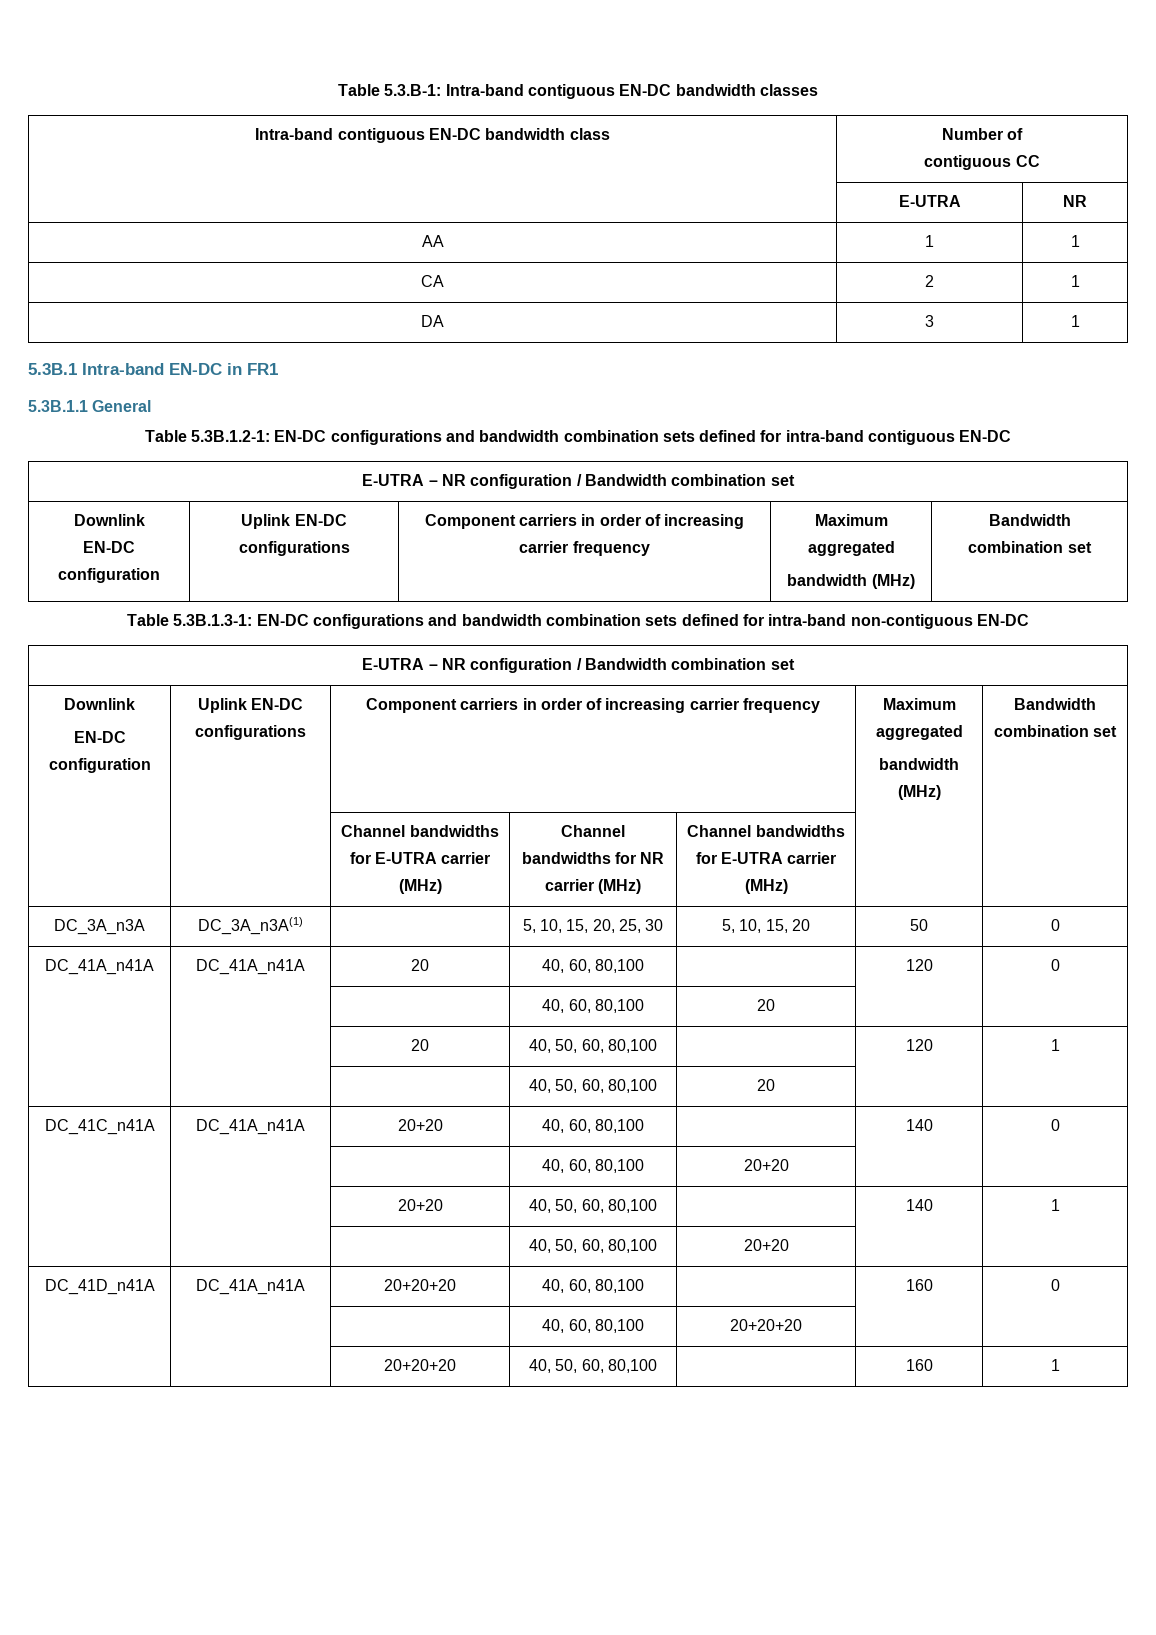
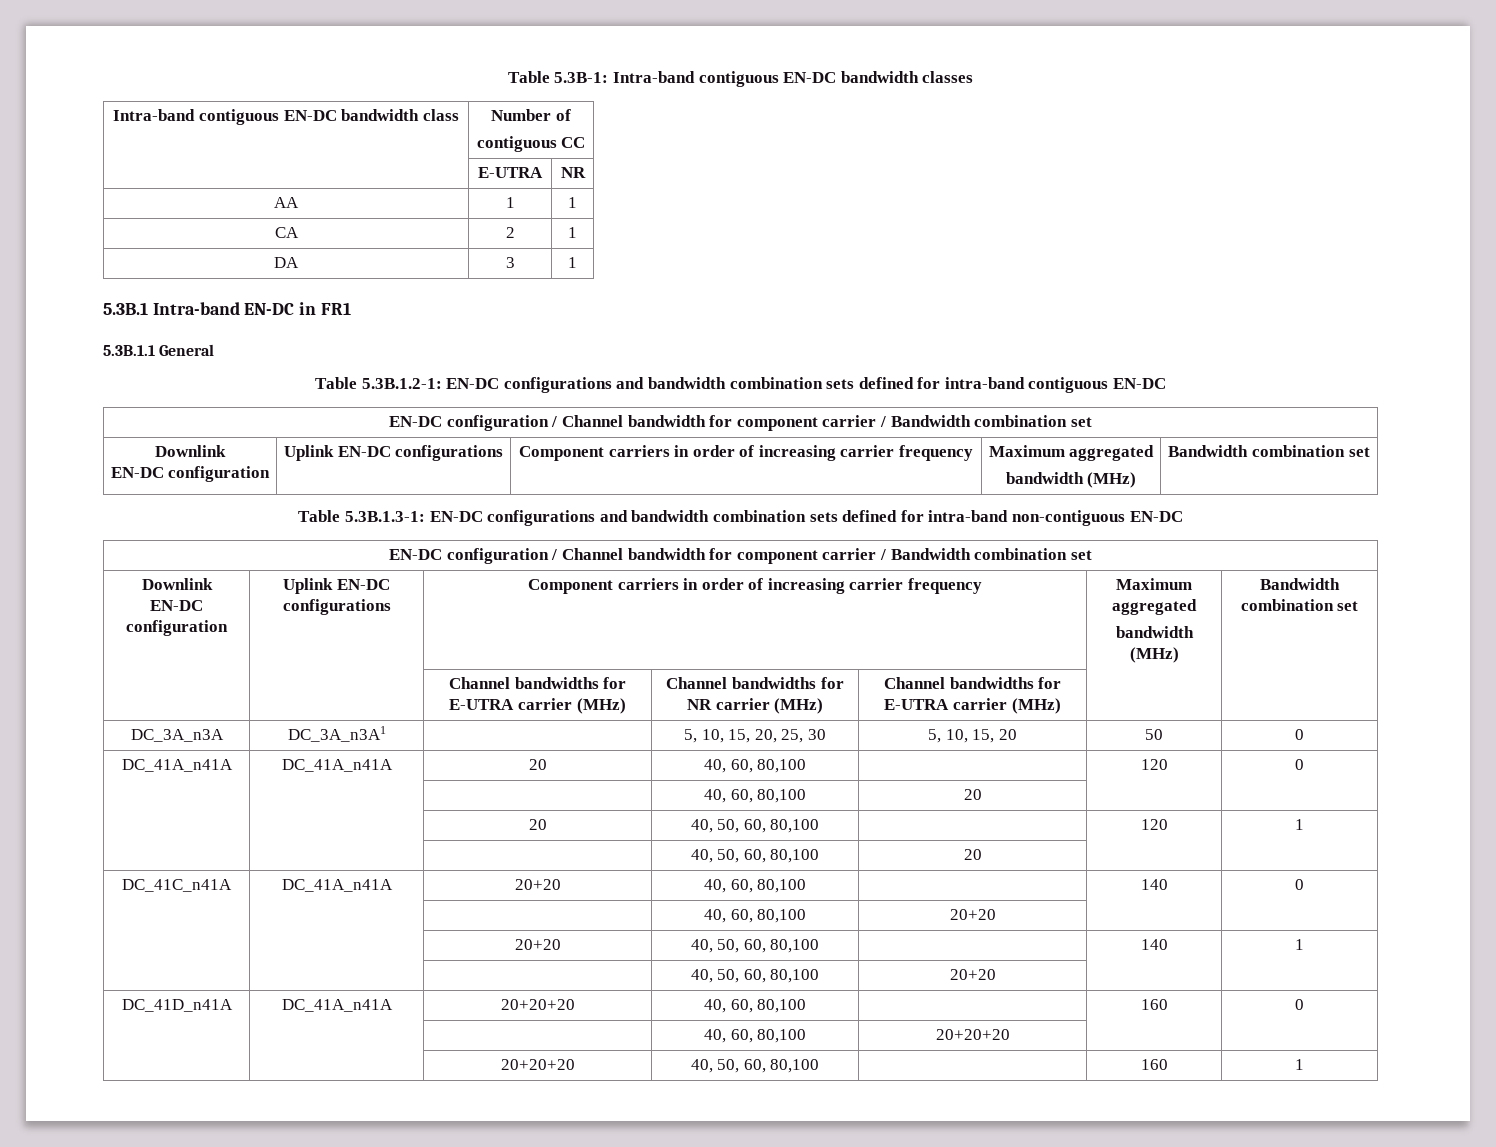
[338,84,442,96] Table 5.3.B-1: -> [507,71,609,83] Table 5.3B-1:
[362,474,573,489] E-UTRA – NR configuration -> [389,415,877,431] EN-DC configuration / Channel bandwidth for component carrier
[362,658,573,673] E-UTRA – NR configuration -> [389,548,877,564] EN-DC configuration / Channel bandwidth for component carrier
[198,917,303,935] DC_3A_n3A(1) -> [287,726,386,742] DC_3A_n3A1

